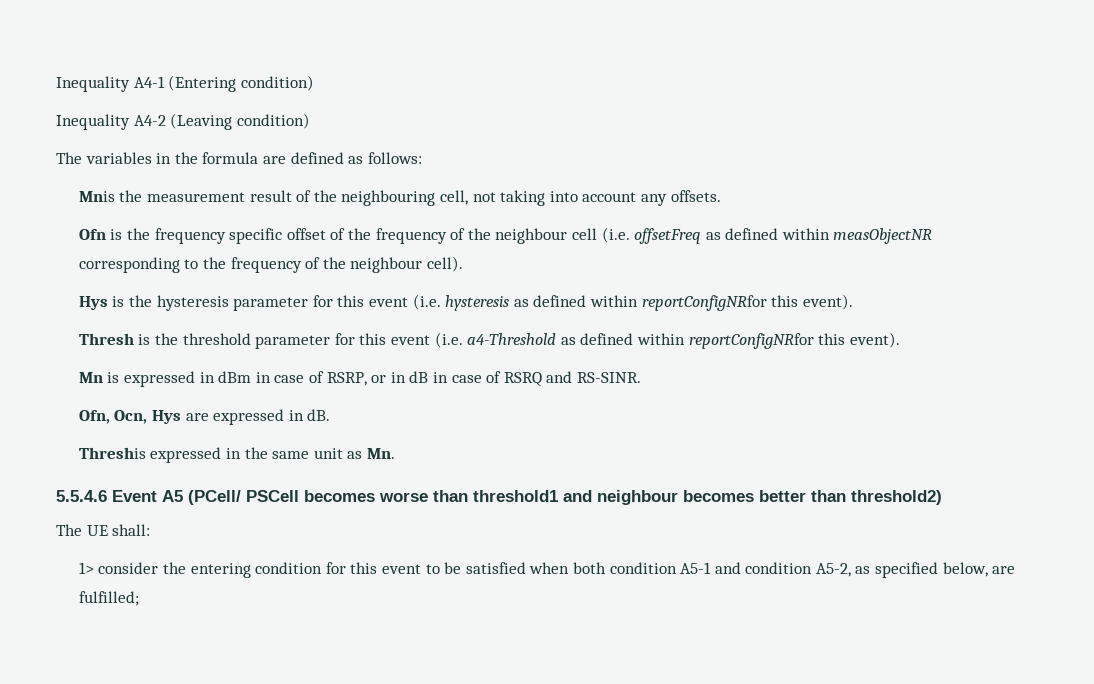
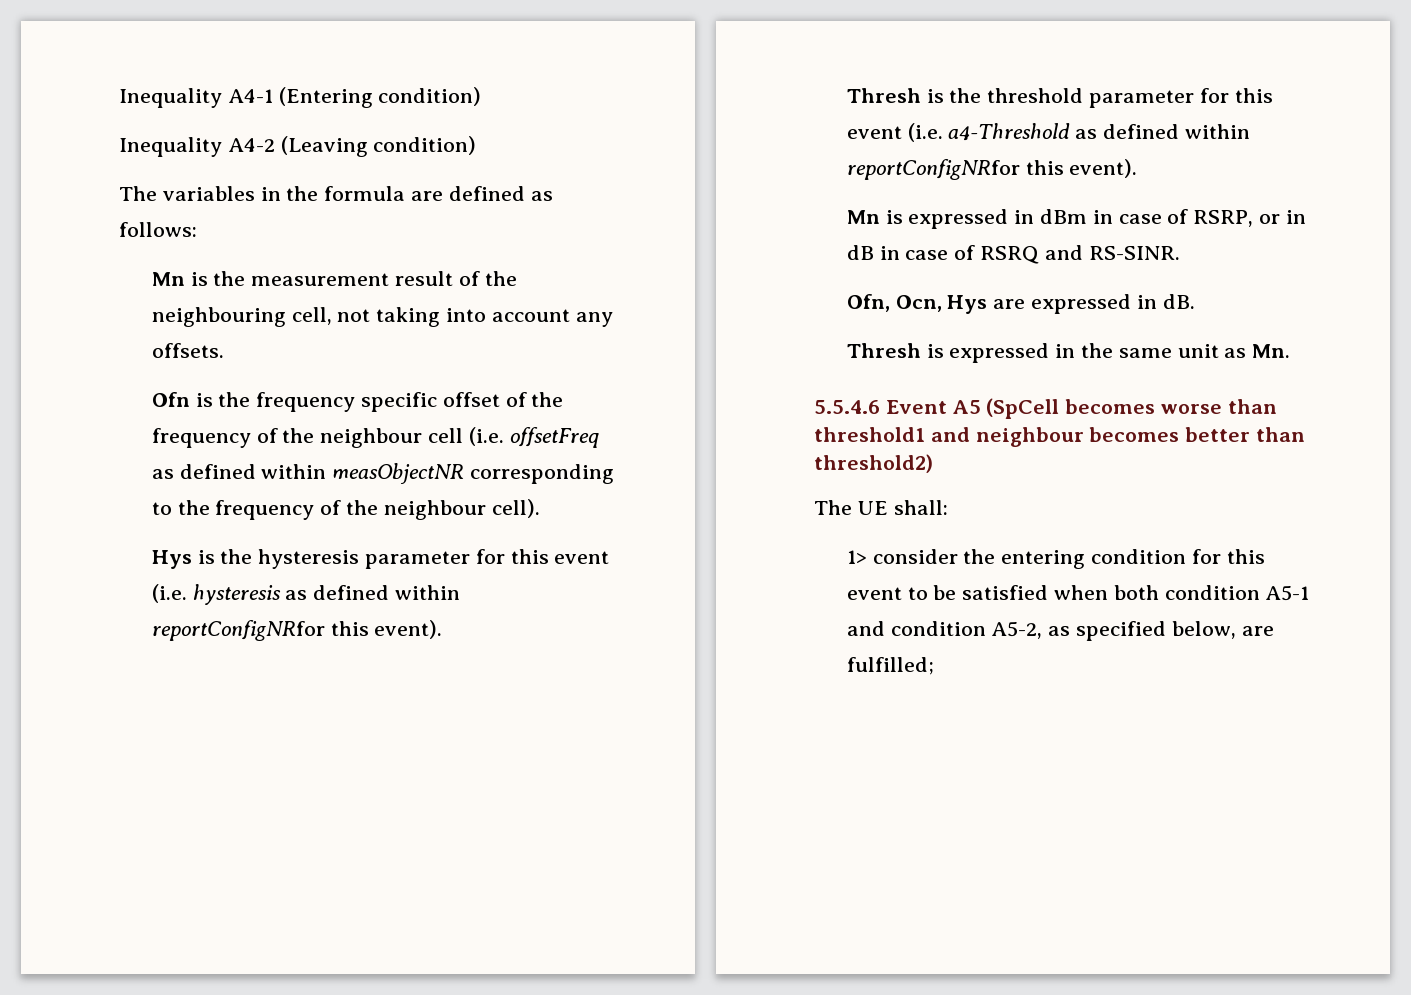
[78,191,115,202] Mnis -> [151,272,208,286] Mn is
[78,447,146,459] Threshis -> [846,343,944,358] Thresh is
[188,490,299,505] (PCell/ PSCell -> [986,398,1060,419] (SpCell

